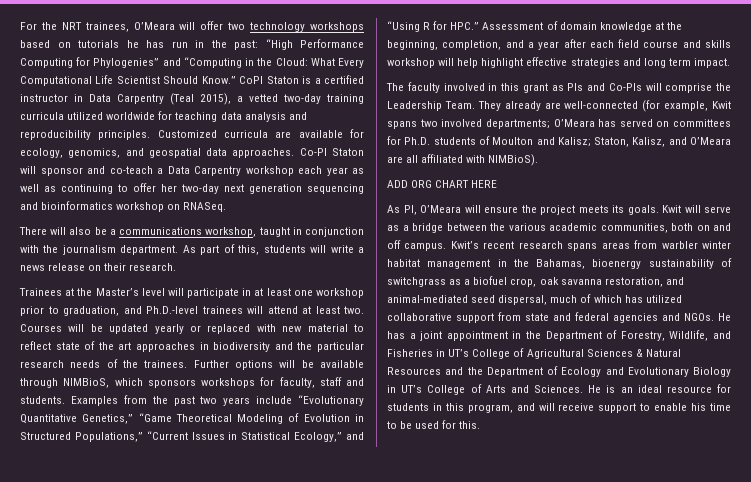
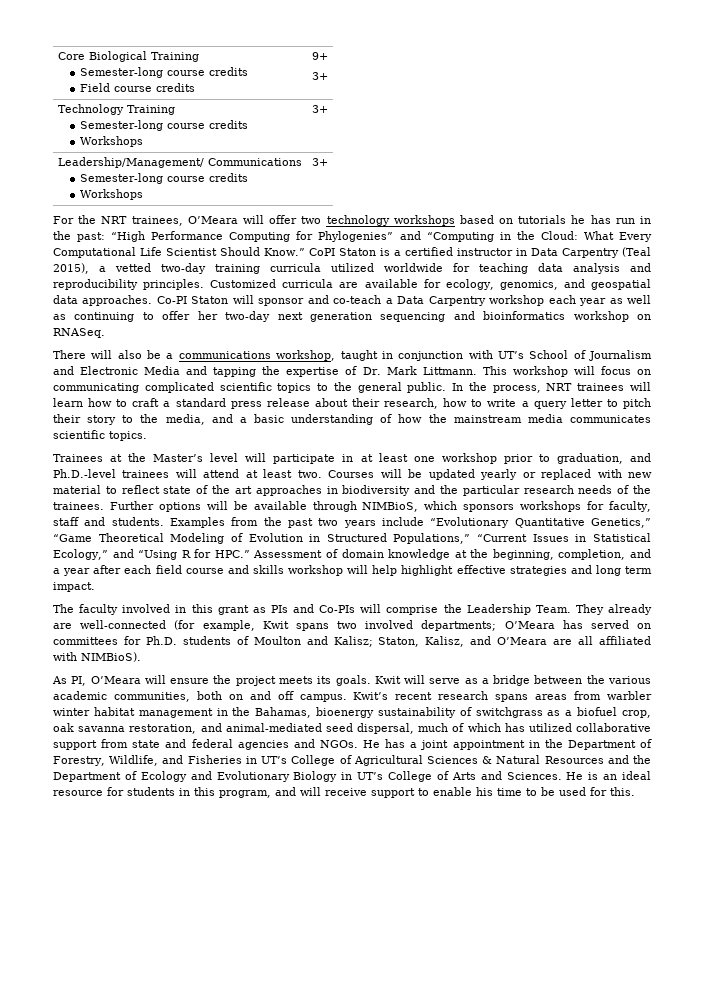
(20, 26) none -> [57,51,199,62] [80,67,249,78] [80,83,196,92] [311,52,328,60] [311,72,328,80] [57,104,175,115] [80,120,249,131] [80,136,144,147] [311,105,328,113] [57,157,302,168] [80,173,249,184] [80,189,144,200] [311,158,328,166] Core Biological Training // Semester-long course credits // Field course credits | 9+ // 3+ // Technology Training // Semester-long course credits // Workshops | 3+ // Leadership/Management/ Communications // Semester-long course credits // Workshops | 3+ //
[43,244,364,255] [20,263,177,271] the journalism department. As part of this, students will write a news release on their research. -> [497,350,652,361] [53,366,651,377] [53,382,651,393] [53,398,651,409] [53,414,652,425] [53,430,147,441] UT’s School of Journalism and Electronic Media and tapping the expertise of Dr. Mark Littmann. This workshop will focus on communicating complicated scientific topics to the general public. In the process, NRT trainees will learn how to craft a standard press release about their research, how to write a query letter to pitch their story to the media, and a basic understanding of how the mainstream media communicates scientific topics.
[387,180,498,188] // ADD ORG CHART HERE -> (141, 657) none

